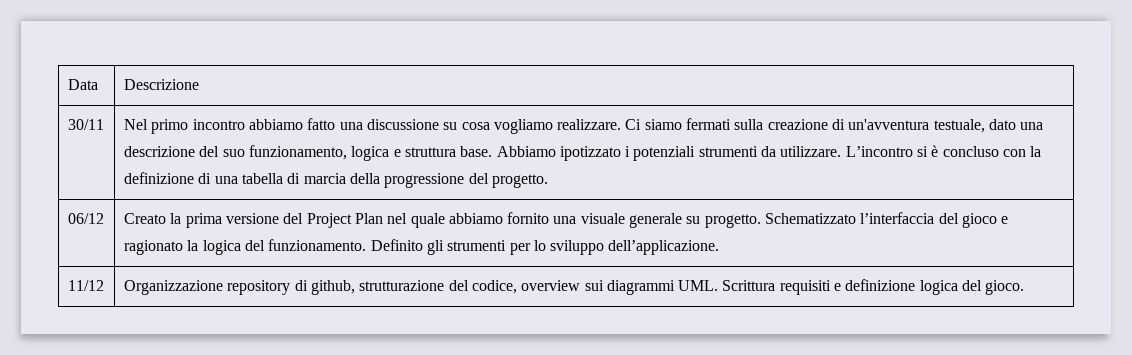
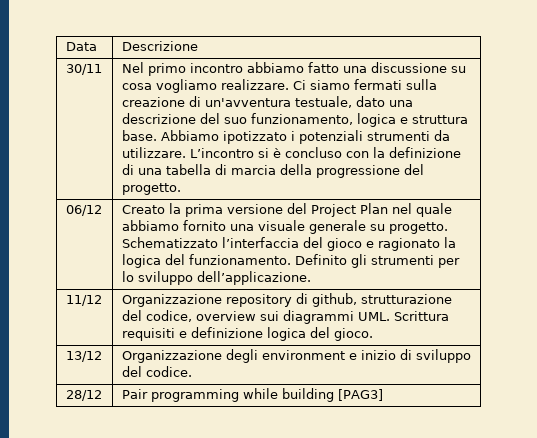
(1025, 287) none -> [65,351,102,362] [121,349,471,363] [121,366,192,377] [65,390,102,401] [121,388,383,402] // 13/12 | Organizzazione degli environment e inizio di sviluppo del codice. // 28/12 | Pair programming while building [PAG3]

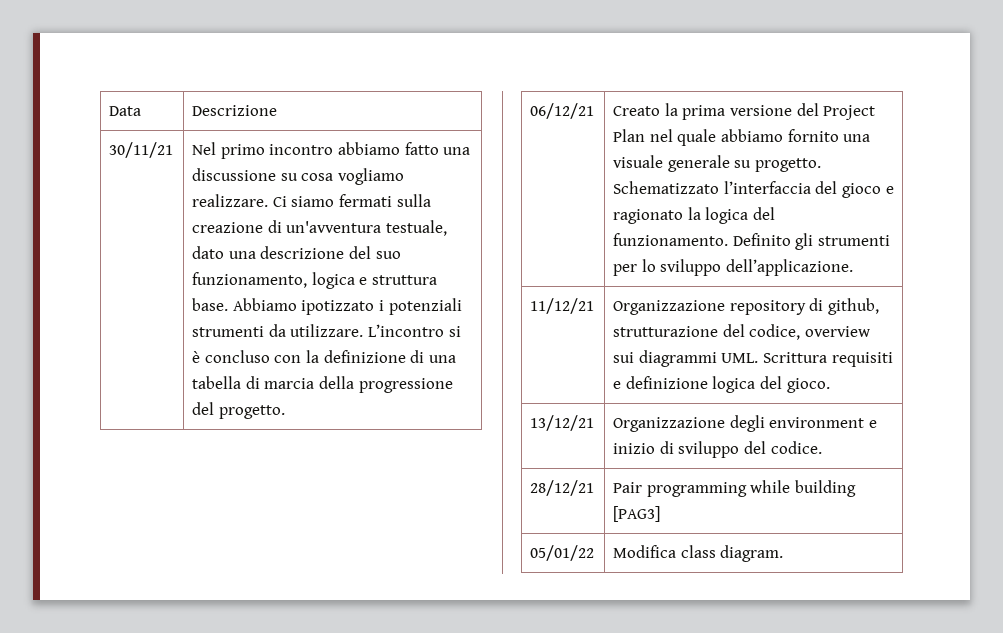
[65,64,102,75] 30/11 -> [109,142,174,158] 30/11/21
[65,205,102,216] 06/12 -> [530,103,595,119] 06/12/21
[65,295,102,306] 11/12 -> [530,298,595,314] 11/12/21
[65,351,102,362] 13/12 -> [530,415,595,431] 13/12/21
[65,390,102,401] 28/12 -> [530,480,595,496] 28/12/21
(383, 395) none -> [530,545,595,561] [613,545,784,562] // 05/01/22 | Modifica class diagram.

